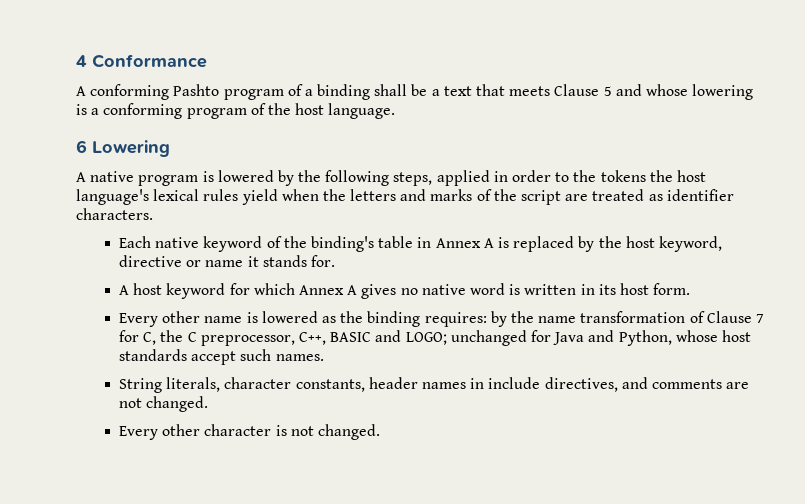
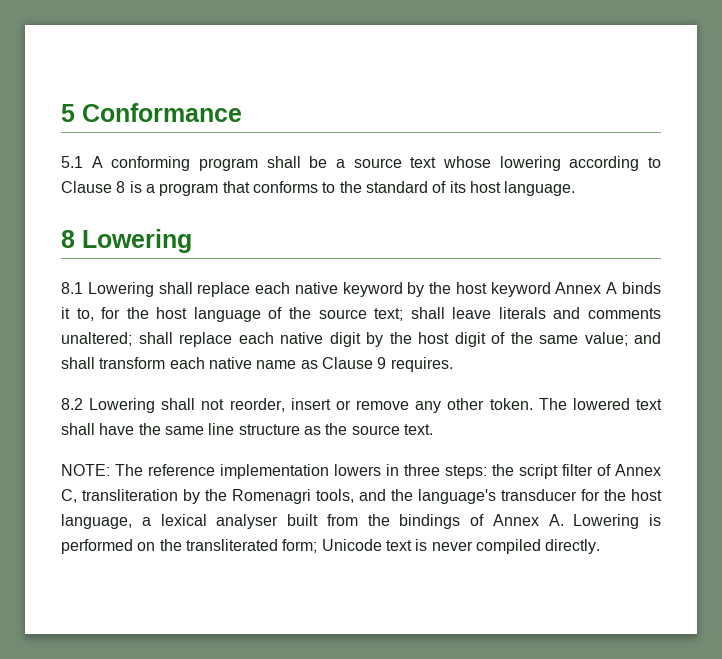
[76,55,87,67] 4 -> [61,104,75,122] 5
(207, 61) none -> [61,156,83,168] 5.1
[173,84,754,100] [76,103,291,119] Pashto program of a binding shall be a text that meets Clause 5 and whose lowering is a conforming program of the -> [198,156,661,171] [61,181,466,196] program shall be a source text whose lowering according to Clause 8 is a program that conforms to the standard of its
[76,140,87,153] 6 -> [61,230,75,248] 8
[76,170,706,186] [76,189,734,205] [76,208,153,220] [119,236,722,252] [119,255,336,267] [119,283,691,299] [119,311,764,327] [119,330,751,346] [119,349,324,365] [119,377,750,393] [119,396,209,412] [119,424,381,440] A native program is lowered by the following steps, applied in order to the tokens the host language's lexical rules yield when the letters and marks of the script are treated as identifier characters. // Each native keyword of the binding's table in Annex A is replaced by the host keyword, directive or name it stands for. // A host keyword for which Annex A gives no native word is written in its host form. // Every other name is lowered as the binding requires: by the name transformation of Clause 7 for C, the C preprocessor, C++, BASIC and LOGO; unchanged for Java and Python, whose host standards accept such names. // String literals, character constants, header names in include directives, and comments are not changed. // Every other character is not changed. -> [61,282,661,297] [61,307,661,322] [61,332,661,347] [61,357,453,372] [61,398,662,413] [61,423,433,435] [61,464,661,479] [61,489,662,504] [61,514,661,529] [61,539,601,554] 8.1 Lowering shall replace each native keyword by the host keyword Annex A binds it to, for the host language of the source text; shall leave literals and comments unaltered; shall replace each native digit by the host digit of the same value; and shall transform each native name as Clause 9 requires. // 8.2 Lowering shall not reorder, insert or remove any other token. The lowered text shall have the same line structure as the source text. // NOTE: The reference implementation lowers in three steps: the script filter of Annex C, transliteration by the Romenagri tools, and the language's transducer for the host language, a lexical analyser built from the bindings of Annex A. Lowering is performed on the transliterated form; Unicode text is never compiled directly.

